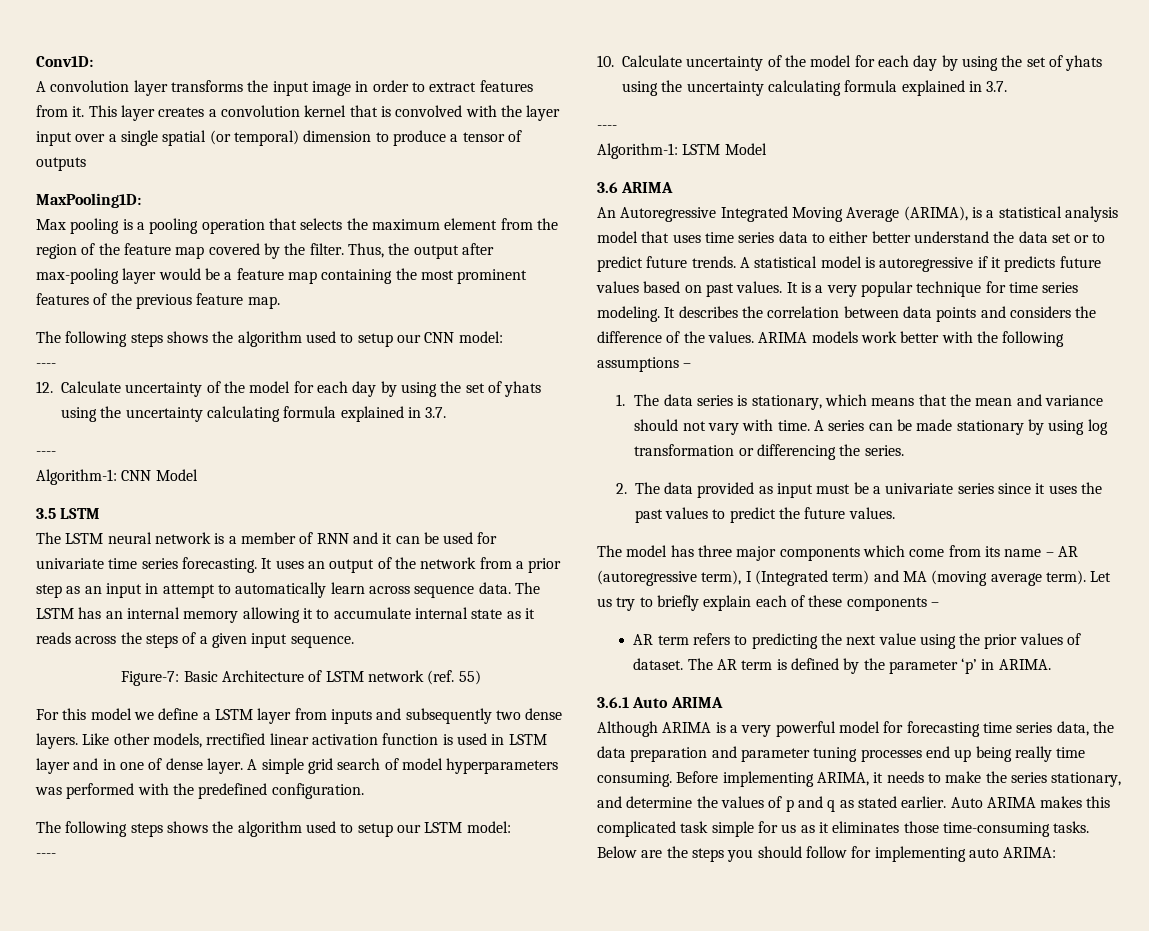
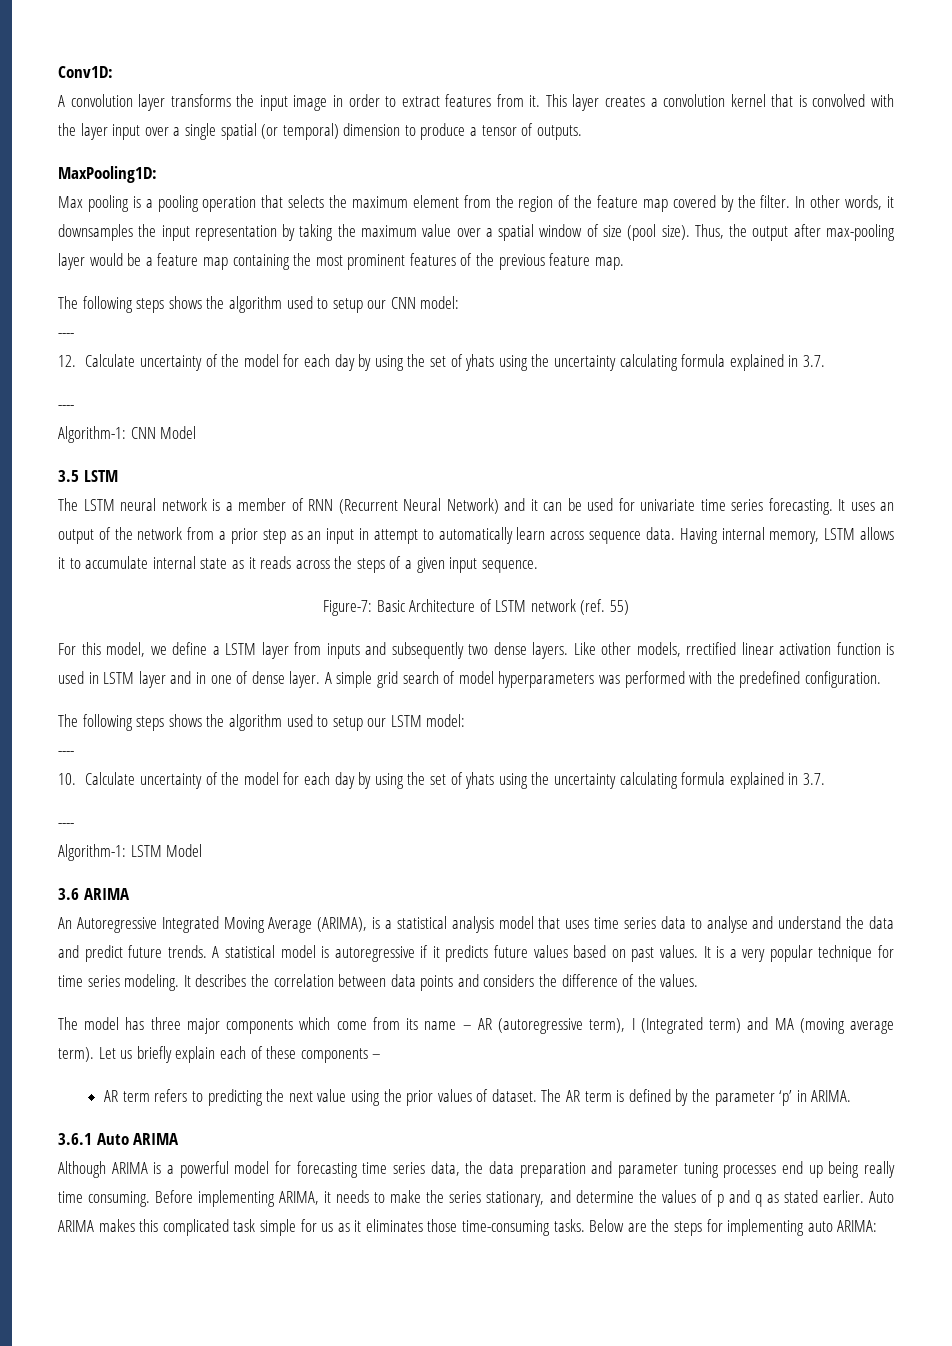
[36,157,86,171] outputs -> [536,125,582,140] outputs.
(344, 249) none -> [795,195,894,210] [58,224,690,241] In other words, it downsamples the input representation by taking the maximum value over a spatial window of size (pool size).
(349, 538) none -> [338,498,499,514] (Recurrent Neural Network)
[514,582,540,594] [36,607,300,623] The LSTM has an internal memory allowing -> [679,527,895,544] Having internal memory, LSTM allows
[90,708,132,720] model -> [106,642,145,657] model,
[829,231,911,243] either better -> [706,916,774,933] analyse and
[1051,233,1106,243] set or to -> [58,945,79,958] and
[758,331,1065,347] [597,357,692,372] [615,394,1103,410] [634,419,1108,435] [634,444,904,460] [615,482,1102,498] [634,507,895,523] ARIMA models work better with the following assumptions – // 1. The data series is stationary, which means that the mean and variance should not vary with time. A series can be made stationary by using log transformation or differencing the series. // 2. The data provided as input must be a univariate series since it uses the past values to predict the future values. -> (699, 980) none
[616,597,653,611] try to -> (133, 1054) none
[741,725,772,737] very -> (174, 1169) none
[727,846,847,862] you should follow -> (703, 1228) none

